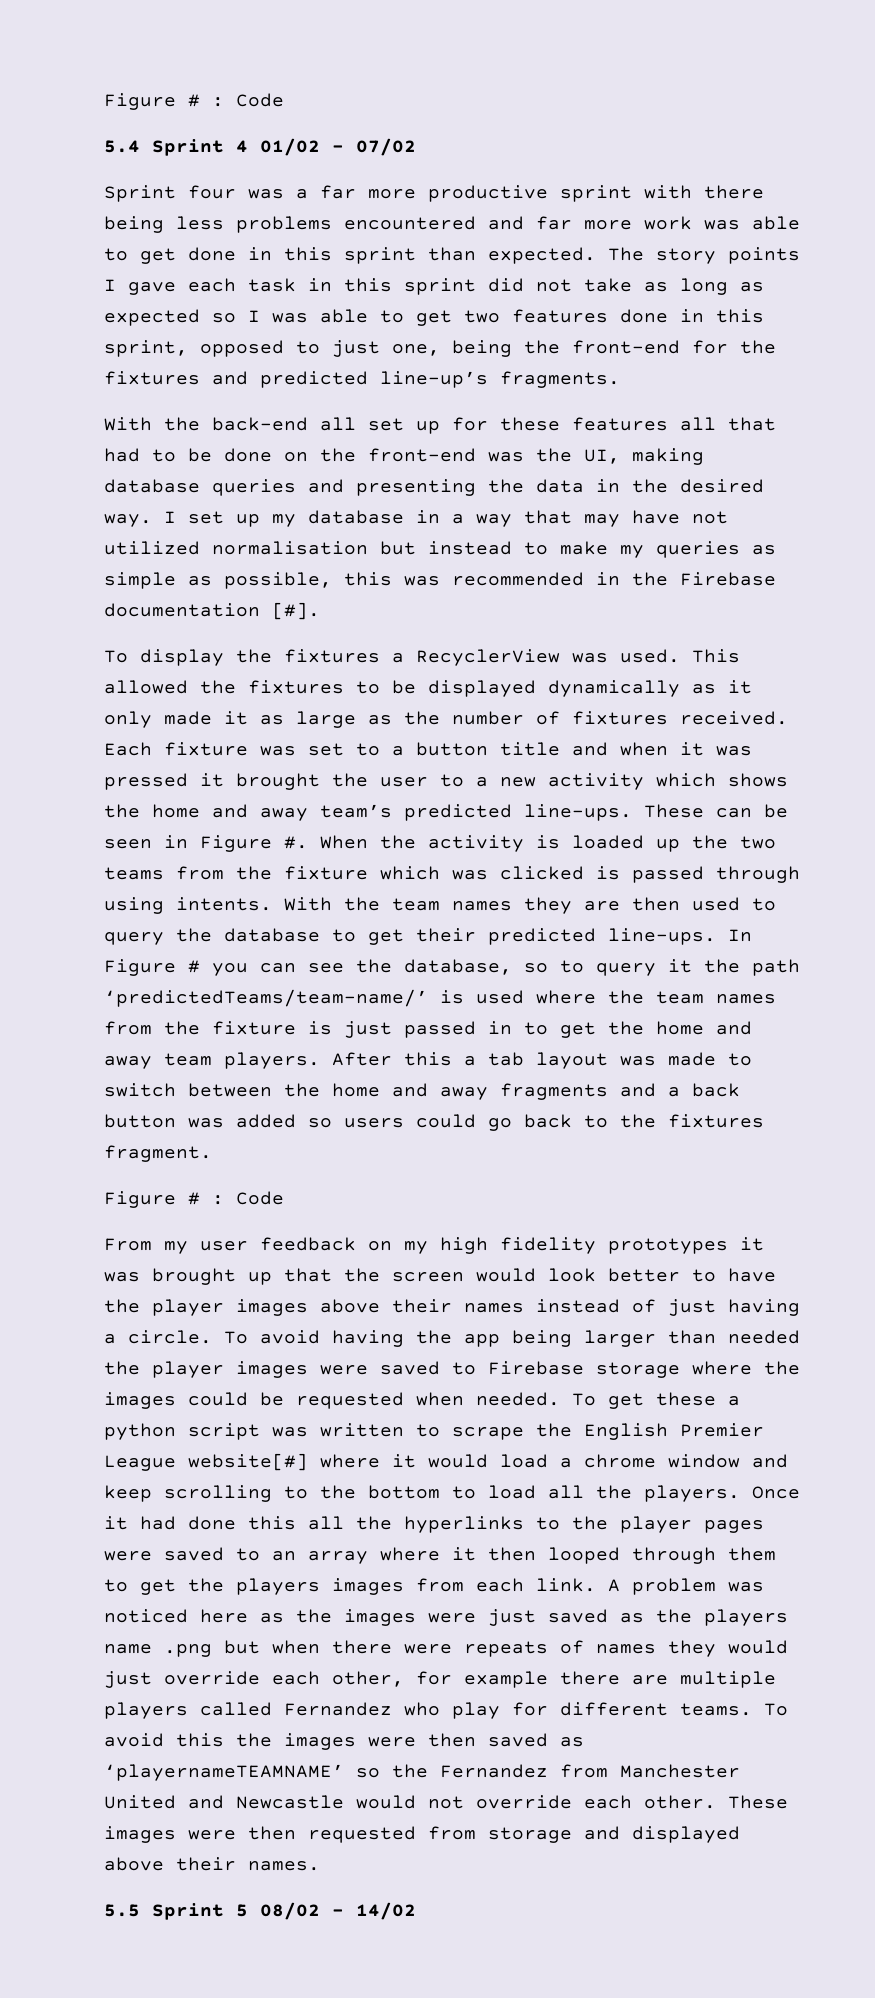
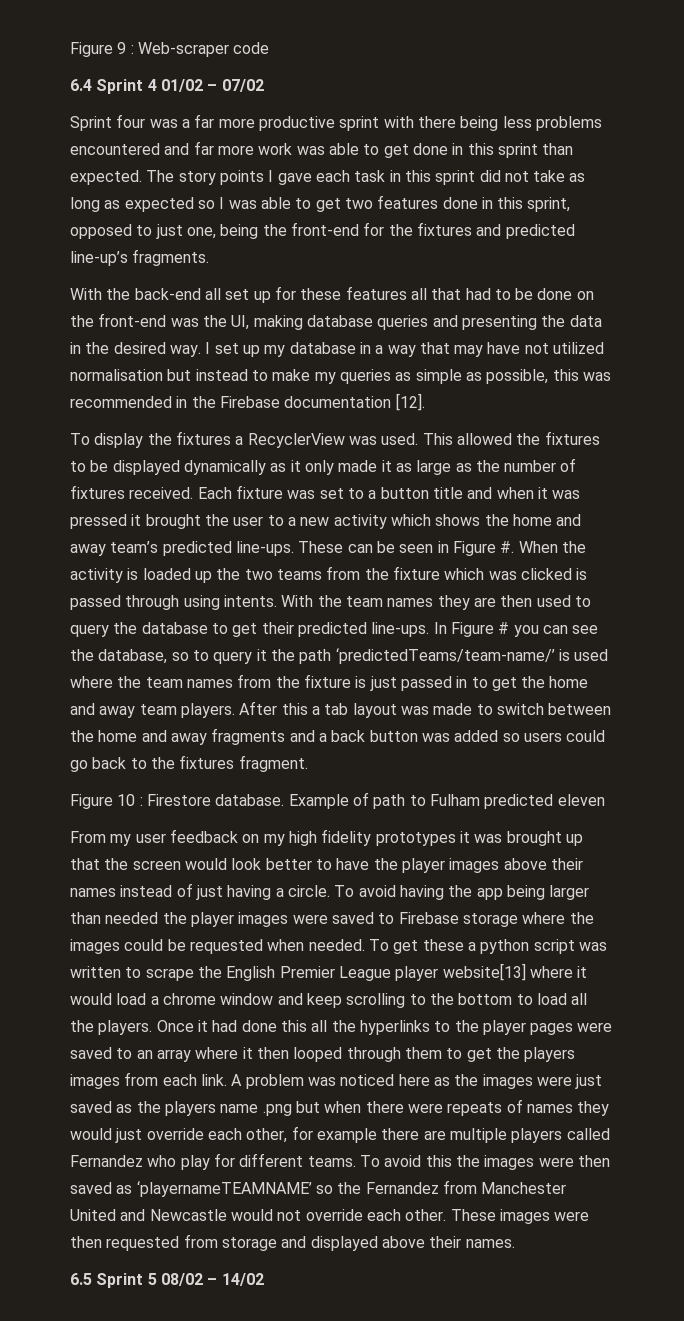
[104,93,284,110] [104,140,140,153] Figure # : Code // 5.4 -> [70,42,270,57] [70,79,92,91] Figure 9 : Web-scraper code // 6.4
[272,602,320,620] [#]. -> [395,393,425,411] [12].
[188,1191,284,1205] # : Code -> [117,792,605,809] 10 : Firestore database. Example of path to Fulham predicted eleven
[188,1453,308,1471] website[#] -> [395,963,526,981] player website[13]
[104,1904,140,1917] 5.5 -> [70,1273,92,1285] 6.5

